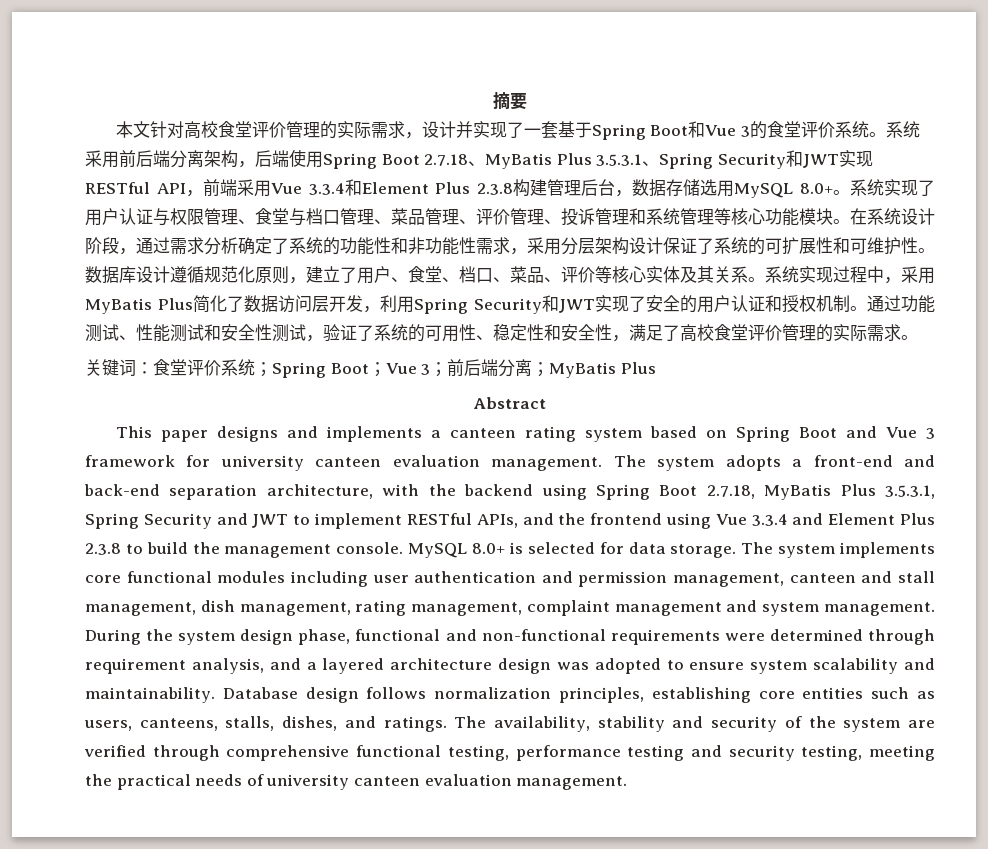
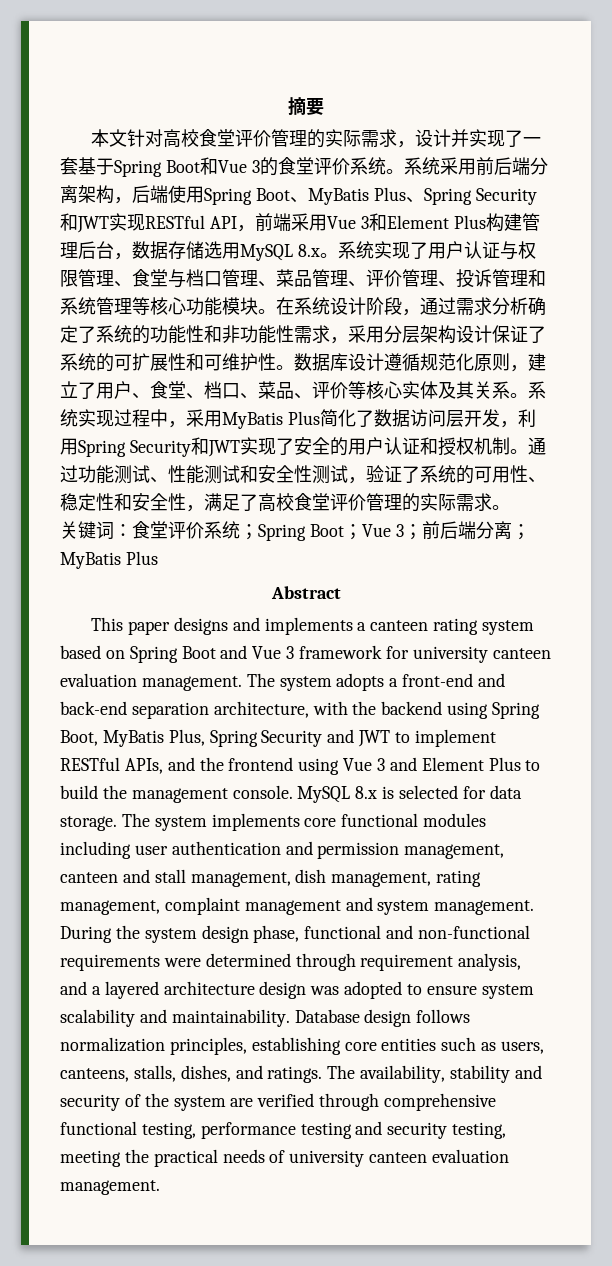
[424,154,469,166] 2.7.18 -> (290, 194) none
[596,154,643,166] 3.5.3.1 -> (406, 194) none
[308,183,345,195] 3.3.4 -> [360,216,369,229] 3
[477,183,514,195] 2.3.8 -> (486, 222) none
[800,183,833,194] 8.0+ -> [297,244,320,257] 8.x
[659,484,935,500] Boot 2.7.18, MyBatis Plus 3.5.3.1, -> [60,729,205,747] Boot, MyBatis Plus,
[751,514,788,526] 3.3.4 -> [377,758,386,771] 3
[85,543,121,555] 2.3.8 -> (521, 764) none
[472,543,506,554] 8.0+ -> [355,786,378,799] 8.x

